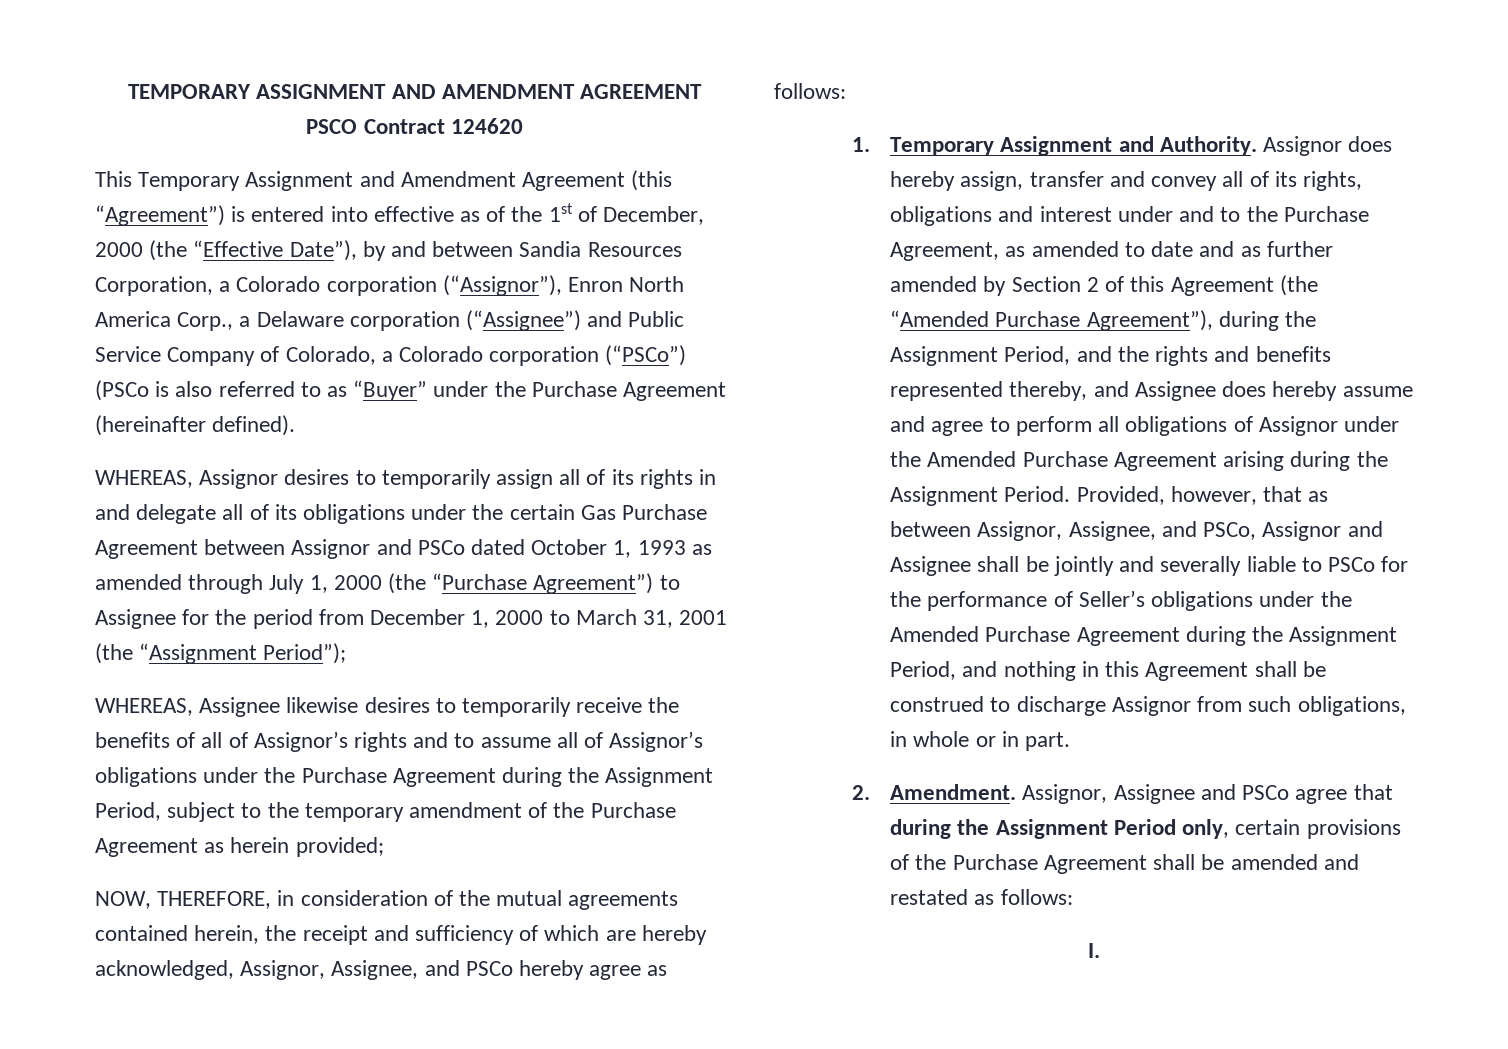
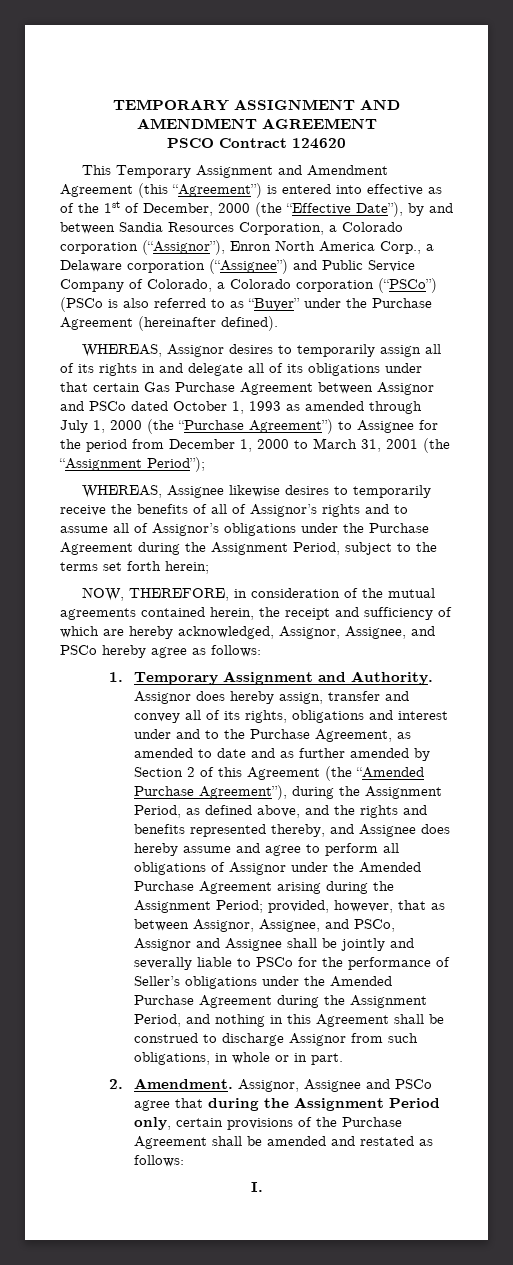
[472,504,504,520] the -> [60,382,88,392] that
[304,802,676,822] [95,837,384,857] temporary amendment of the Purchase Agreement as herein provided; -> [60,561,209,574] terms set forth herein;
(1071, 355) none -> [185,805,300,818] as defined above,
[1004,486,1165,505] Period. Provided, -> [215,900,329,913] Period; provided,

